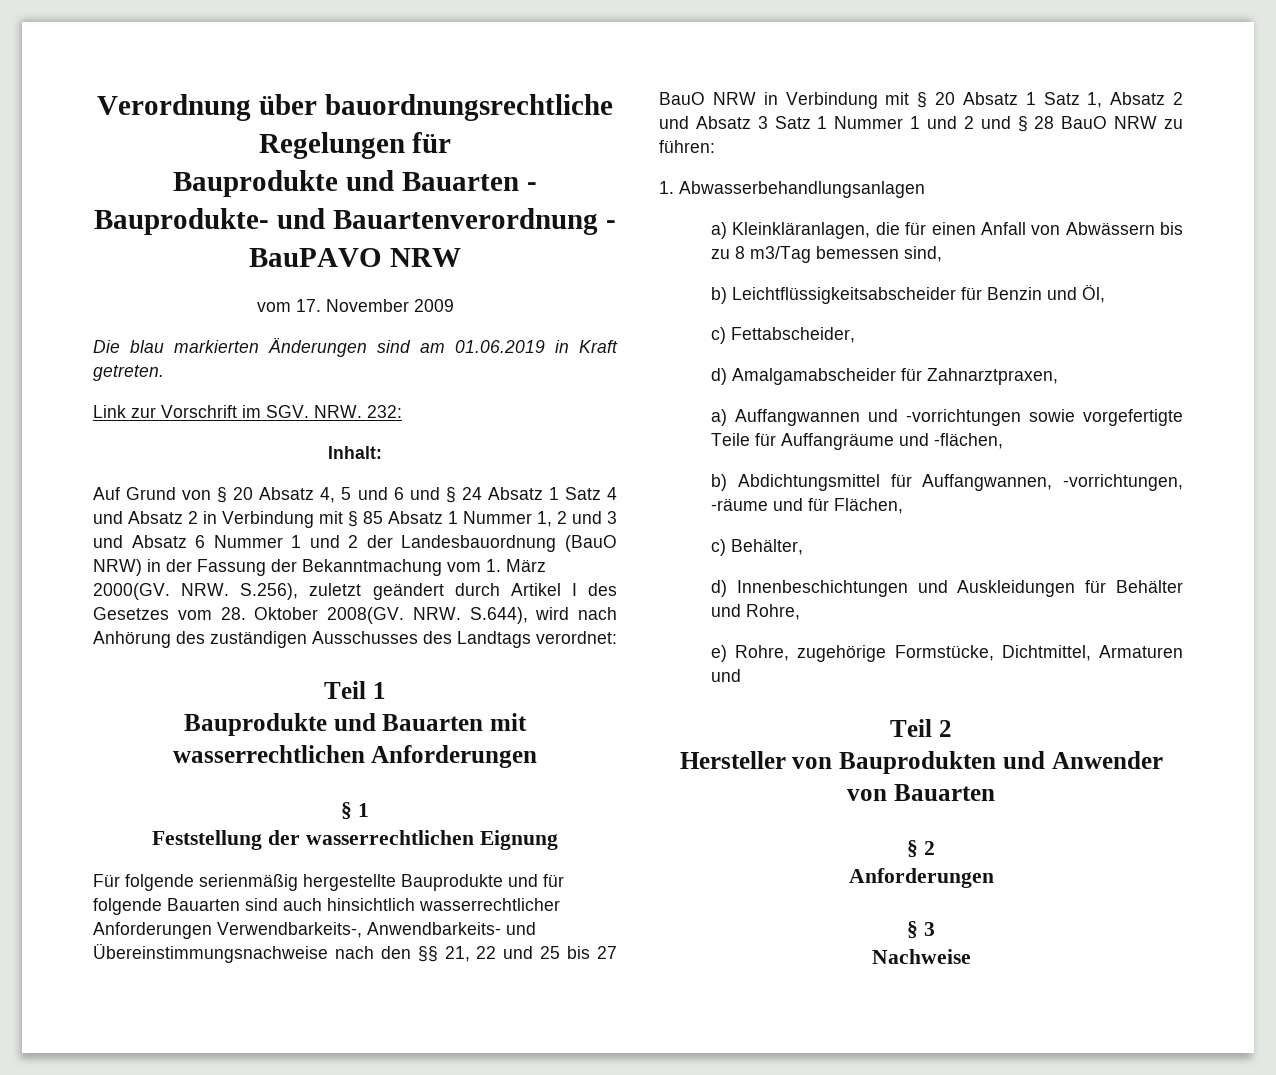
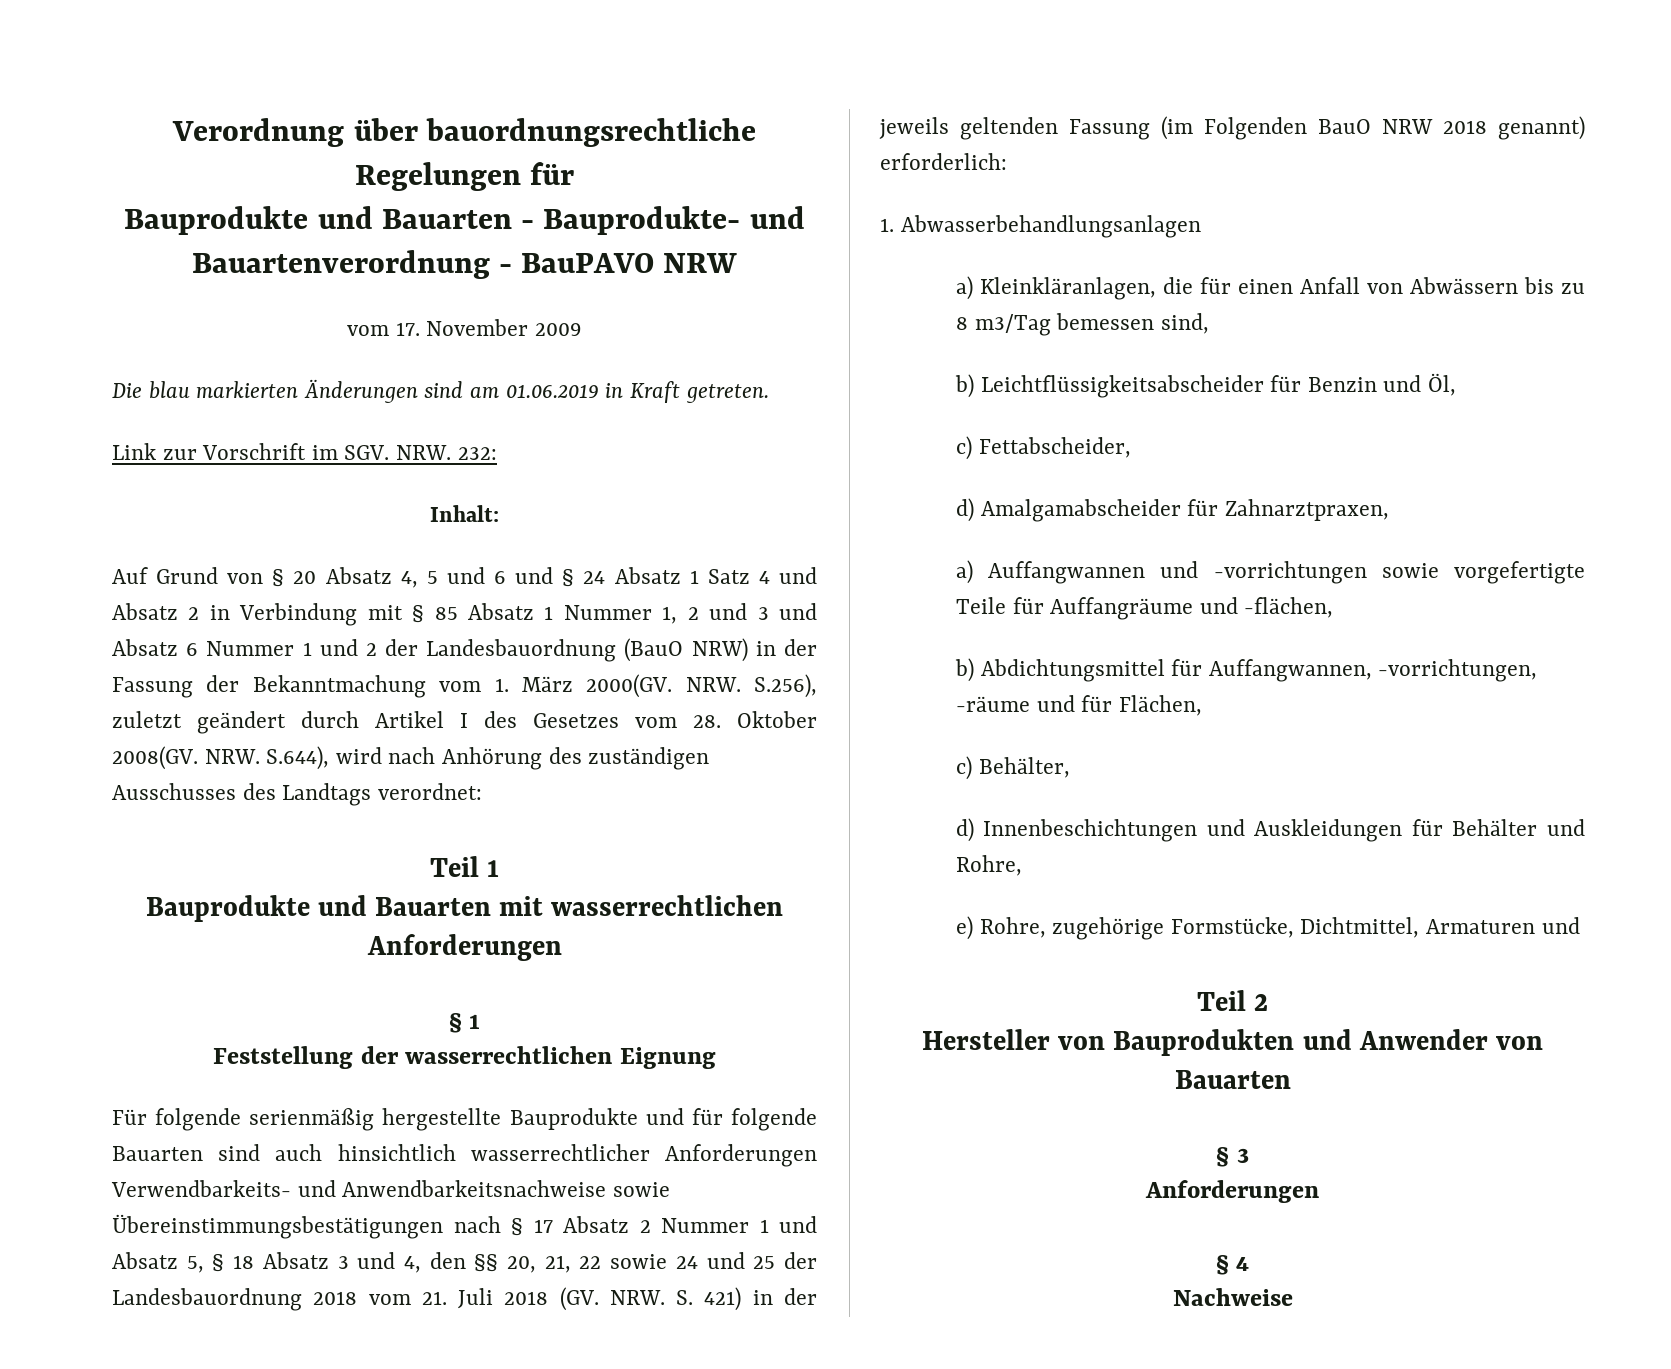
[217,922,536,938] [93,943,618,963] [659,92,1183,109] [659,116,1183,132] [659,140,715,153] Verwendbarkeits-, Anwendbarkeits- und Übereinstimmungsnachweise nach den §§ 21, 22 und 25 bis 27 BauO NRW in Verbindung mit § 20 Absatz 1 Satz 1, Absatz 2 und Absatz 3 Satz 1 Nummer 1 und 2 und § 28 BauO NRW zu führen: -> [111,1180,670,1197] [112,1214,817,1239] [112,1252,817,1273] [112,1287,817,1311] [879,116,1585,140] [880,153,1007,170] Verwendbarkeits- und Anwendbarkeitsnachweise sowie Übereinstimmungsbestätigungen nach § 17 Absatz 2 Nummer 1 und Absatz 5, § 18 Absatz 3 und 4, den §§ 20, 21, 22 sowie 24 und 25 der Landesbauordnung 2018 vom 21. Juli 2018 (GV. NRW. S. 421) in der jeweils geltenden Fassung (im Folgenden BauO NRW 2018 genannt) erforderlich:
[923,841,935,855] [848,868,994,888] [907,921,935,939] 2 // Anforderungen // § 3 -> [1236,1148,1249,1163] [1145,1180,1319,1203] [1215,1255,1250,1275] 3 // Anforderungen // § 4

